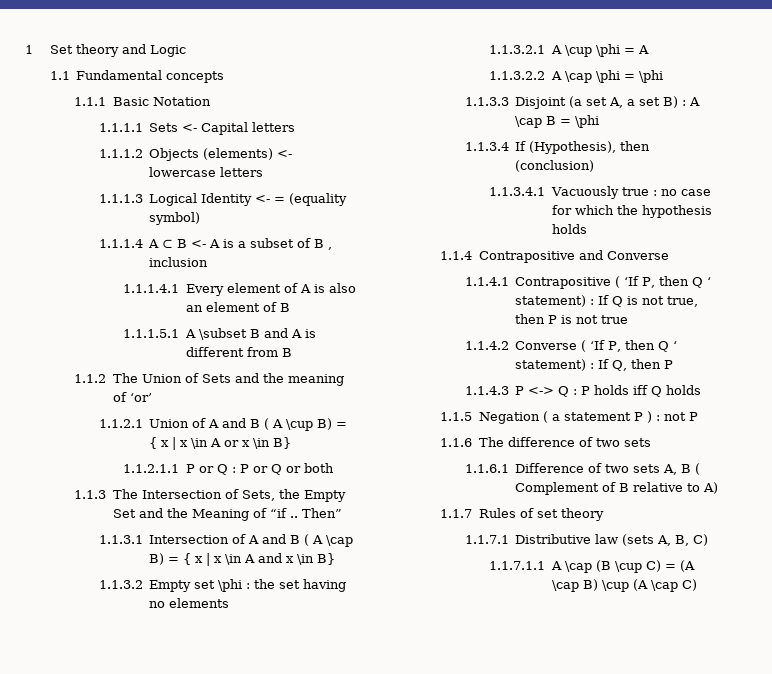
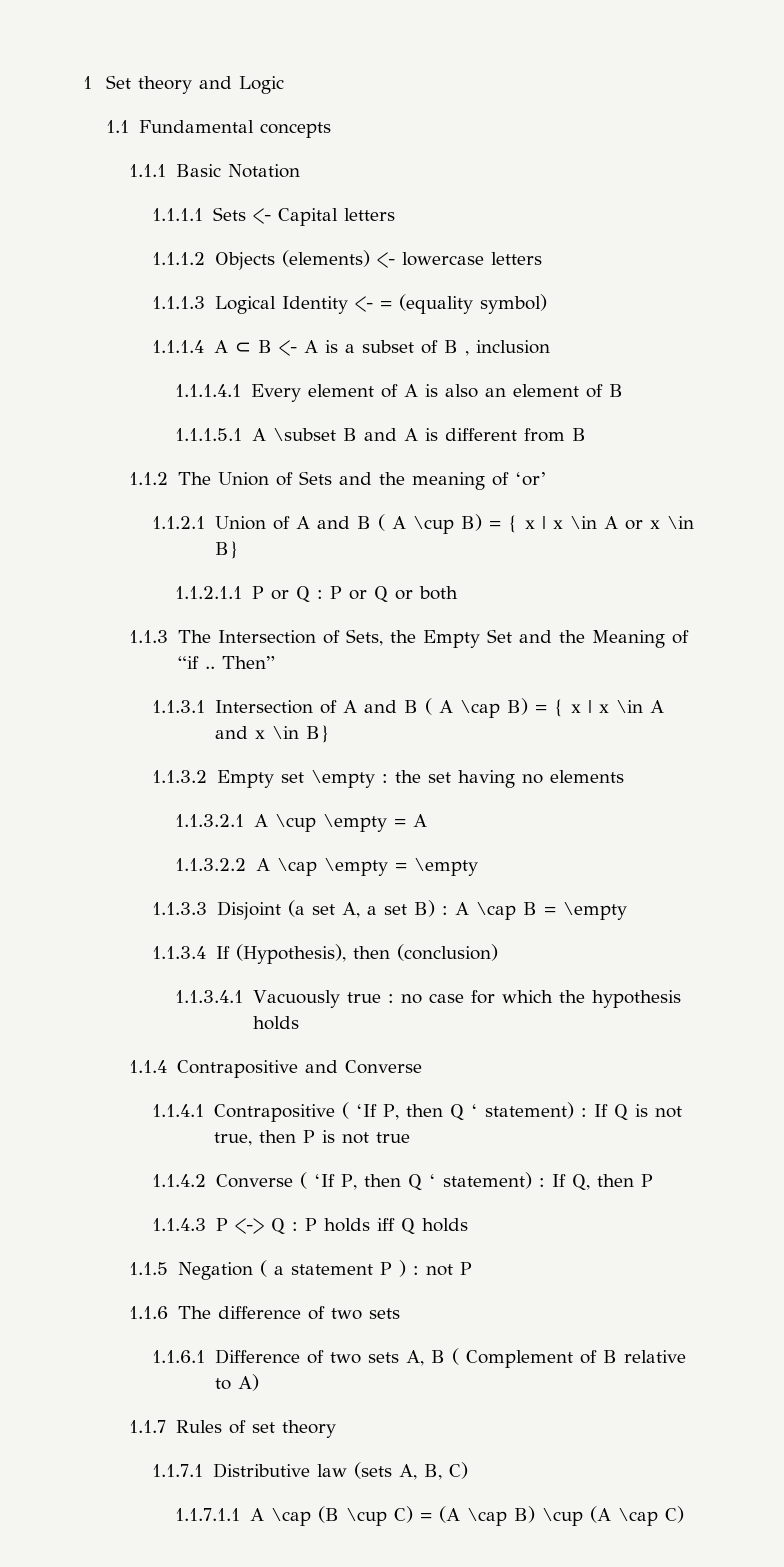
[218,579,243,592] \phi -> [310,770,375,788] \empty
[595,44,620,57] \phi -> [322,814,387,832] \empty
[595,70,663,83] \phi = \phi -> [323,858,478,876] \empty = \empty
[575,115,600,128] \phi -> [562,902,627,920] \empty

